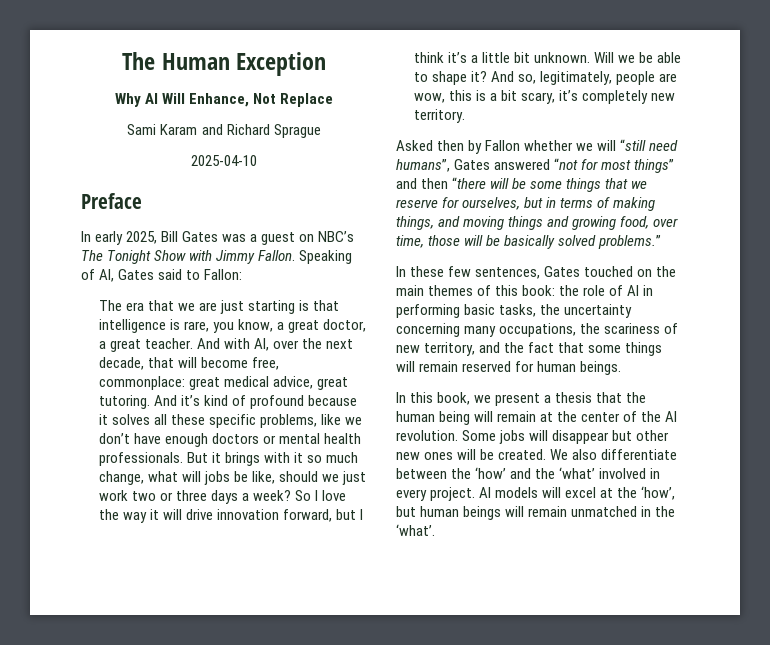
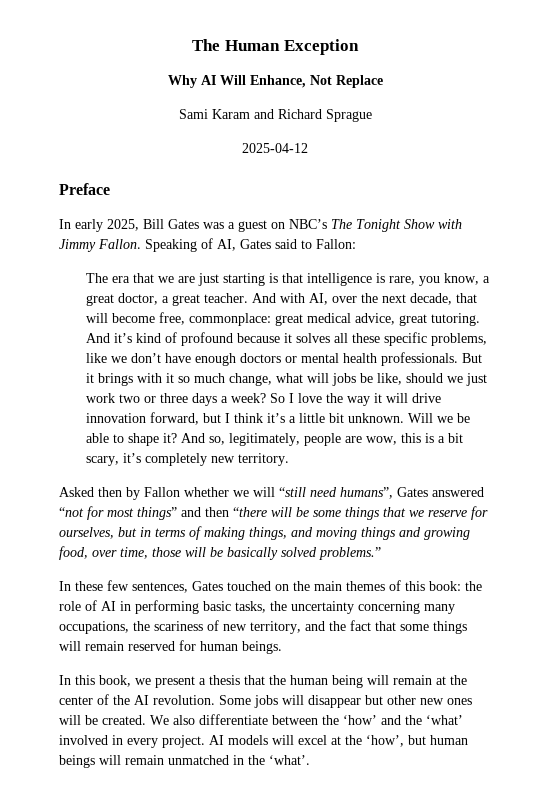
[191,155,257,166] 2025-04-10 -> [242,143,308,153] 2025-04-12

